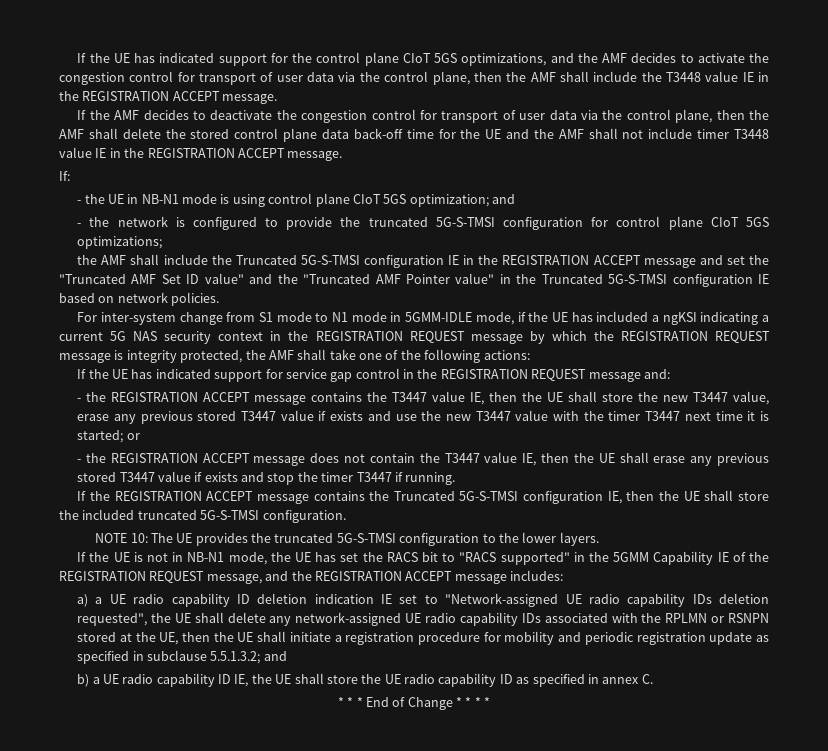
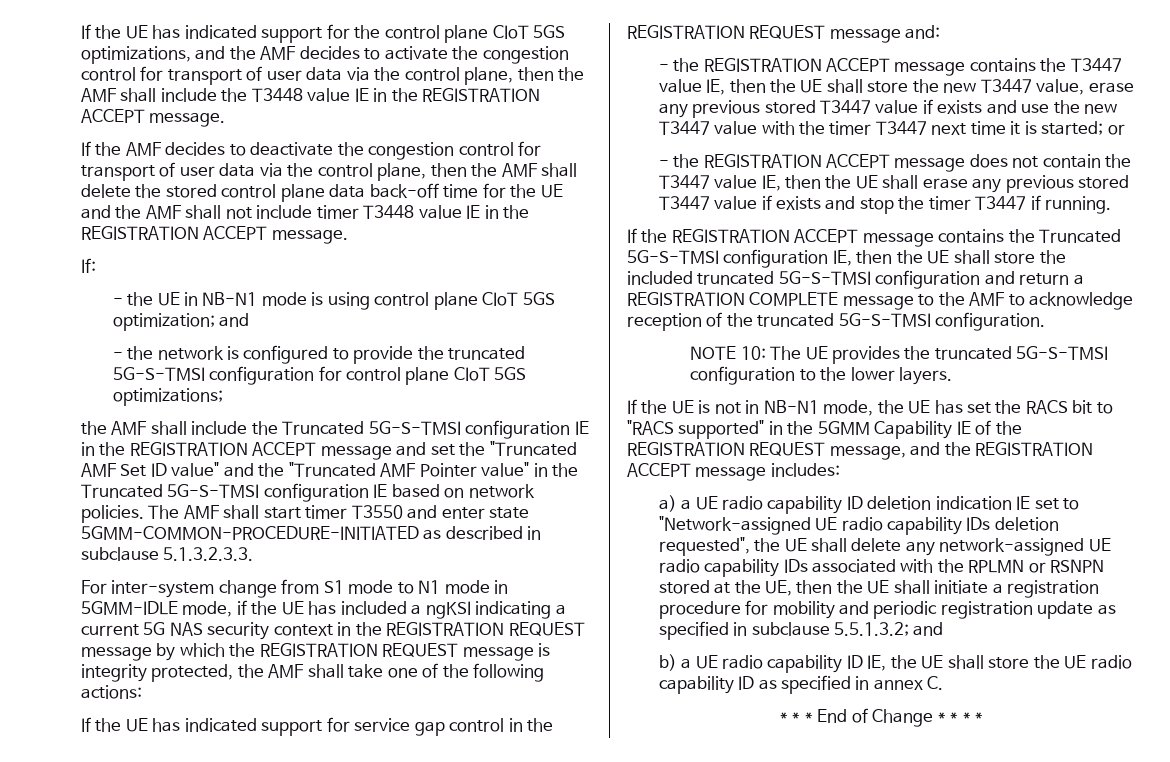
(220, 299) none -> [148,505,530,519] [81,526,542,540] [81,547,254,561] The AMF shall start timer T3550 and enter state 5GMM-COMMON-PROCEDURE-INITIATED as described in subclause 5.1.3.2.3.3.
(260, 515) none -> [875,270,1084,289] [627,292,1134,310] [627,312,931,331] configuration and return a REGISTRATION COMPLETE message to the AMF to acknowledge reception of the truncated 5G-S-TMSI

